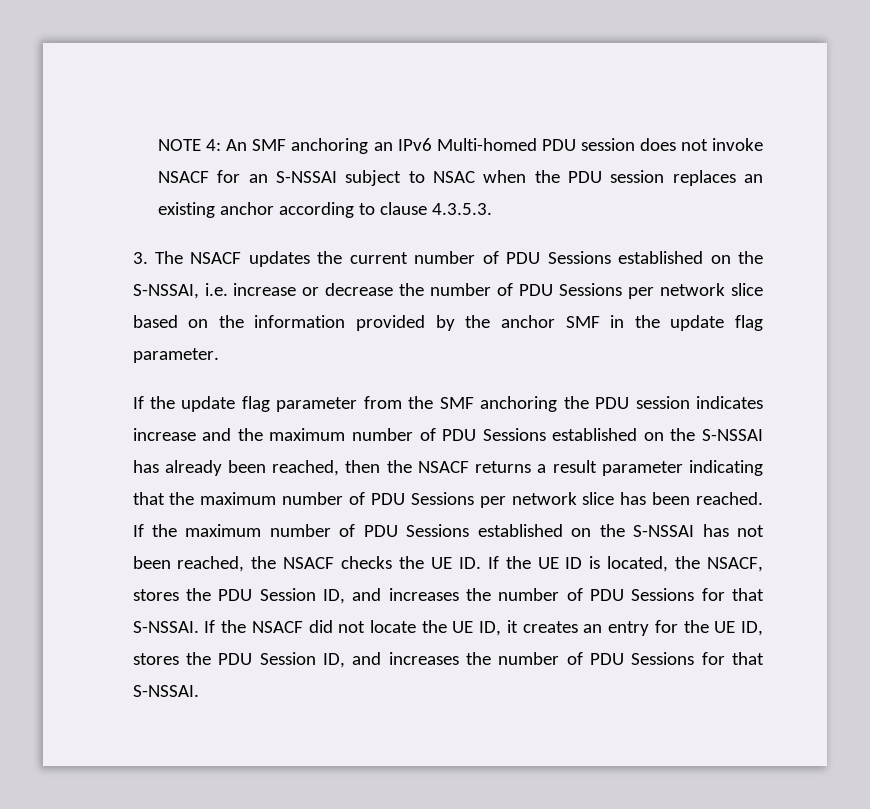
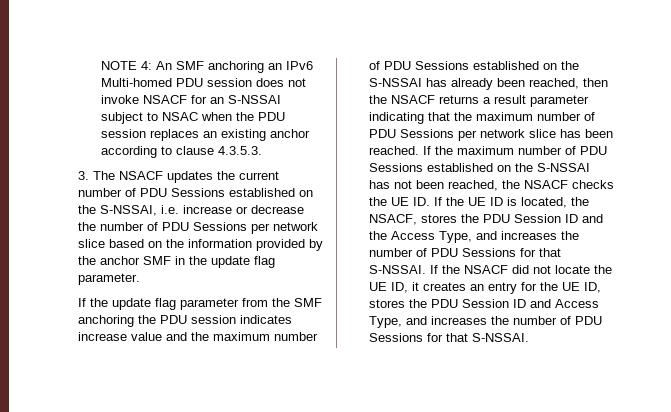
(196, 434) none -> [131,332,163,341] value
[322,589,345,604] ID, -> [565,214,604,223] [369,231,473,243] ID and the Access Type,
[322,653,345,668] ID, -> [513,299,600,308] [369,316,403,328] ID and Access Type,

